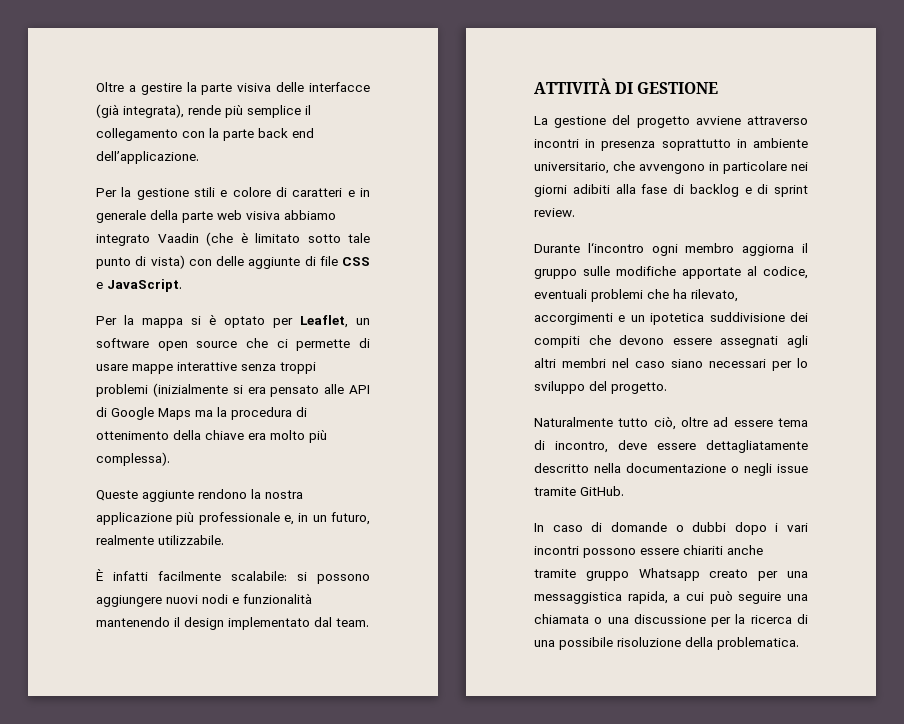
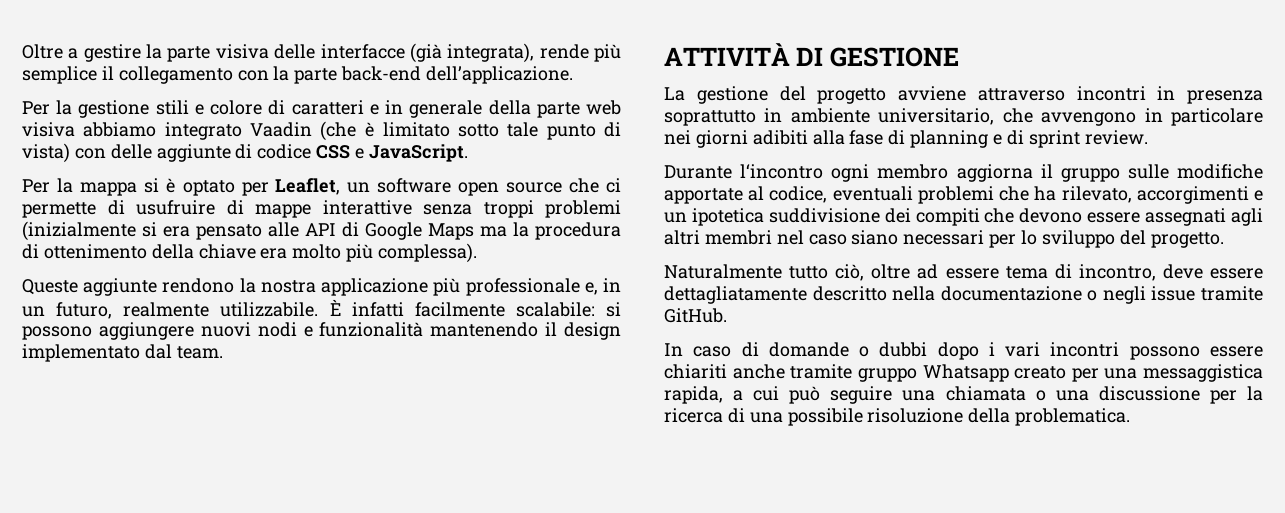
[258,128,314,138] back end -> [341,66,422,81] back-end
[319,256,338,266] file -> [257,144,312,159] codice
[96,364,128,371] usare -> [136,200,244,215] usufruire di
(224, 540) // -> (319, 309) none
[689,184,739,197] backlog -> [910,130,989,148] planning

